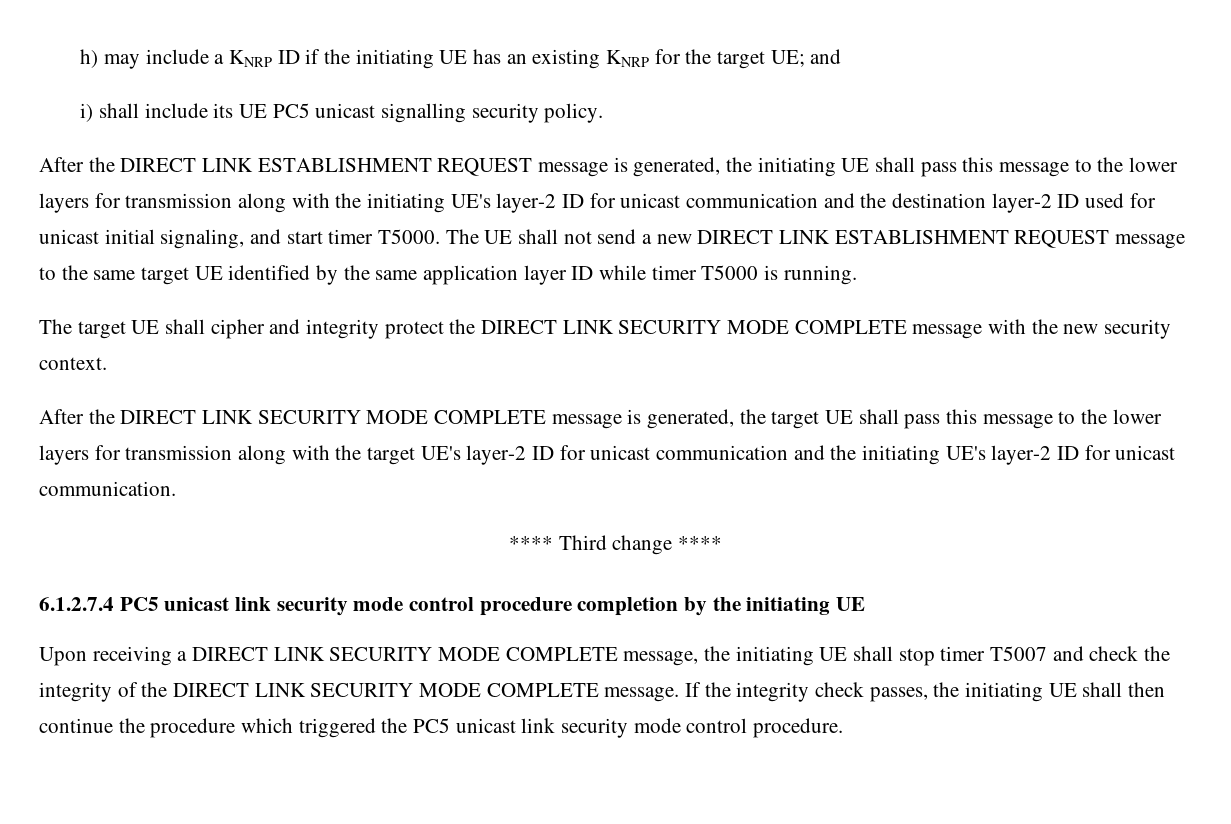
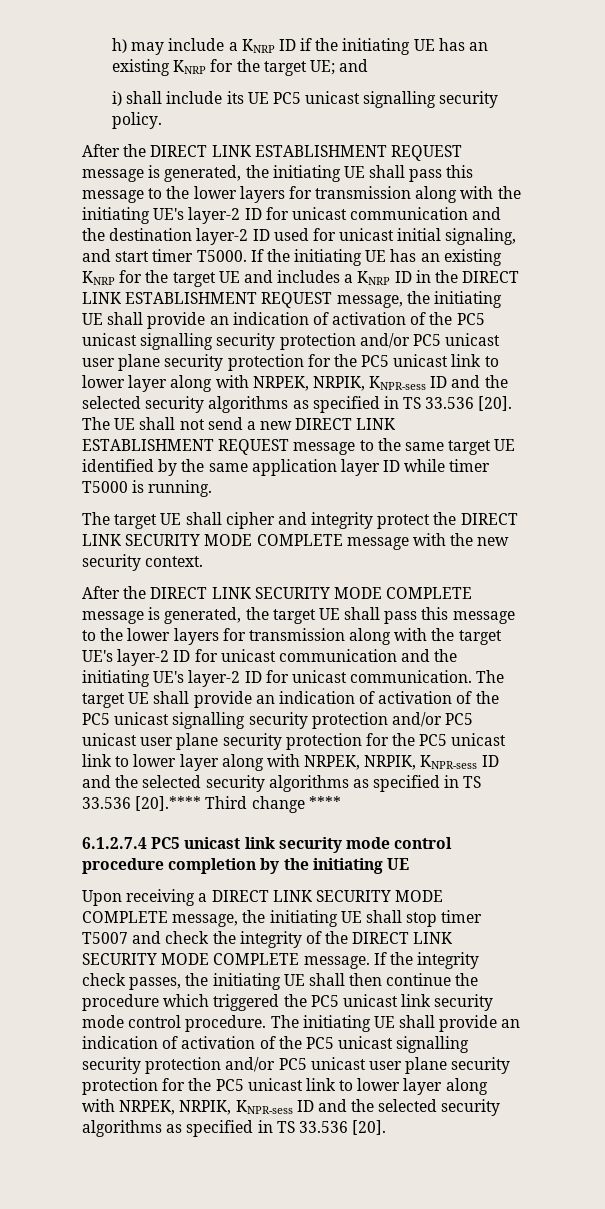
(441, 236) none -> [250,249,502,266] [82,270,520,287] [82,291,502,308] [82,312,485,329] [82,333,501,350] [82,354,499,371] [82,375,508,392] [82,396,513,413] If the initiating UE has an existing KNRP for the target UE and includes a KNRP ID in the DIRECT LINK ESTABLISHMENT REQUEST message, the initiating UE shall provide an indication of activation of the PC5 unicast signalling security protection and/or PC5 unicast user plane security protection for the PC5 unicast link to lower layer along with NRPEK, NRPIK, KNPR-sess ID and the selected security algorithms as specified in TS 33.536 [20].
[508,536,553,550] // **** -> [476,670,505,683] [82,691,499,708] [82,712,474,729] [82,733,507,750] [82,754,499,771] [82,775,482,792] [82,796,202,811] The target UE shall provide an indication of activation of the PC5 unicast signalling security protection and/or PC5 unicast user plane security protection for the PC5 unicast link to lower layer along with NRPEK, NRPIK, KNPR-sess ID and the selected security algorithms as specified in TS 33.536 [20].****
(844, 728) none -> [270,1015,521,1032] [82,1036,470,1053] [82,1057,511,1074] [82,1078,488,1095] [82,1099,501,1116] [82,1120,387,1137] The initiating UE shall provide an indication of activation of the PC5 unicast signalling security protection and/or PC5 unicast user plane security protection for the PC5 unicast link to lower layer along with NRPEK, NRPIK, KNPR-sess ID and the selected security algorithms as specified in TS 33.536 [20].

